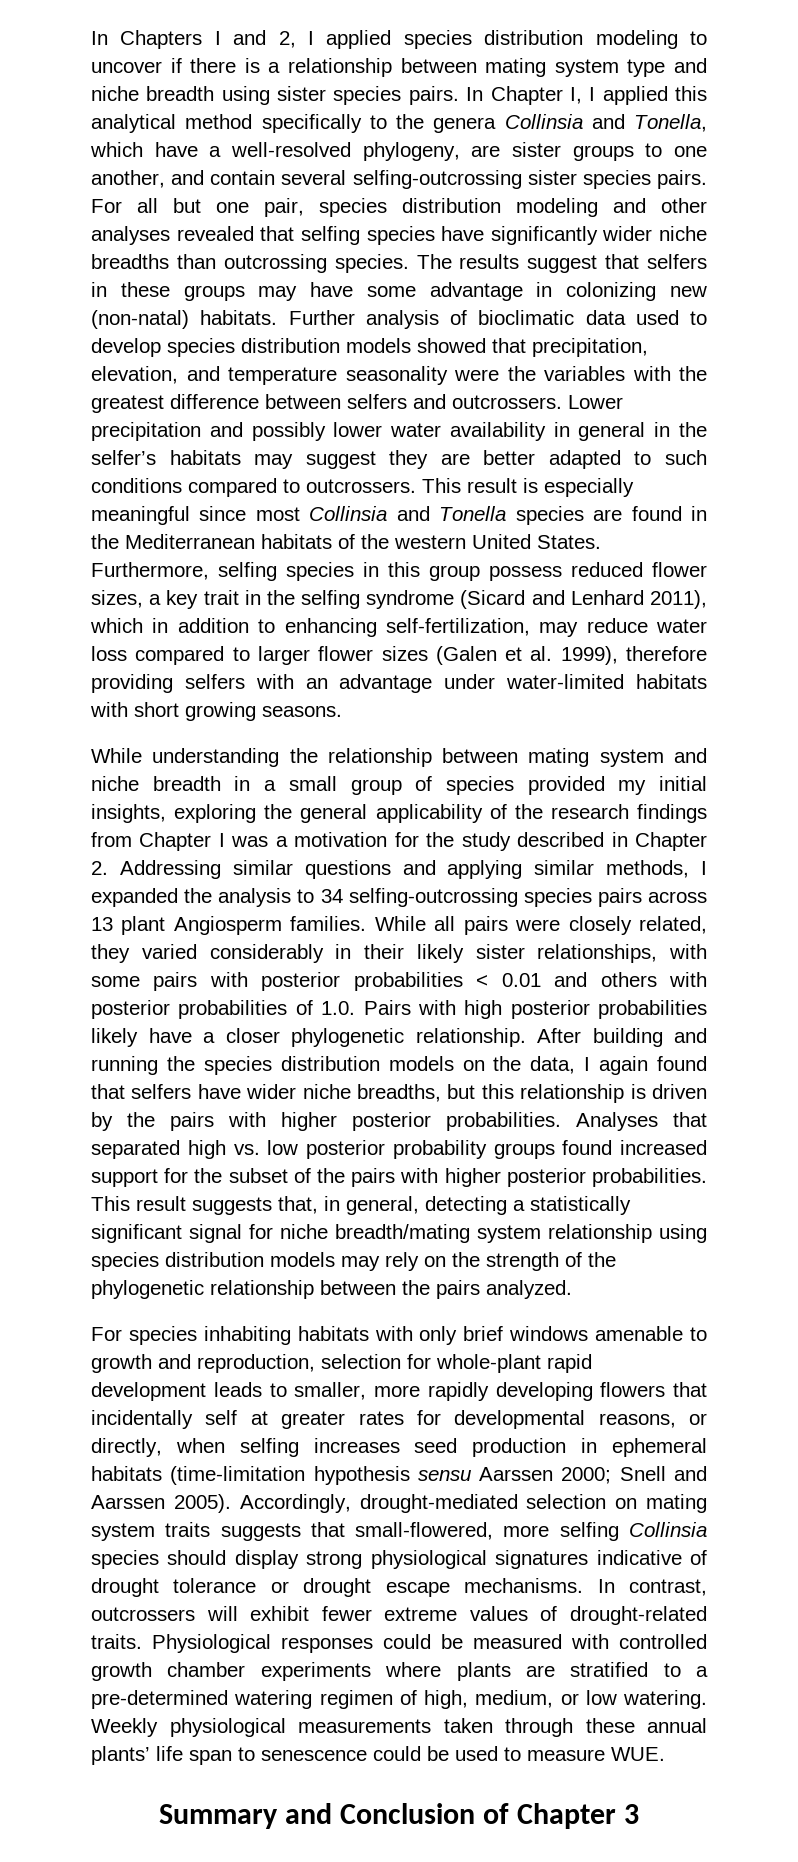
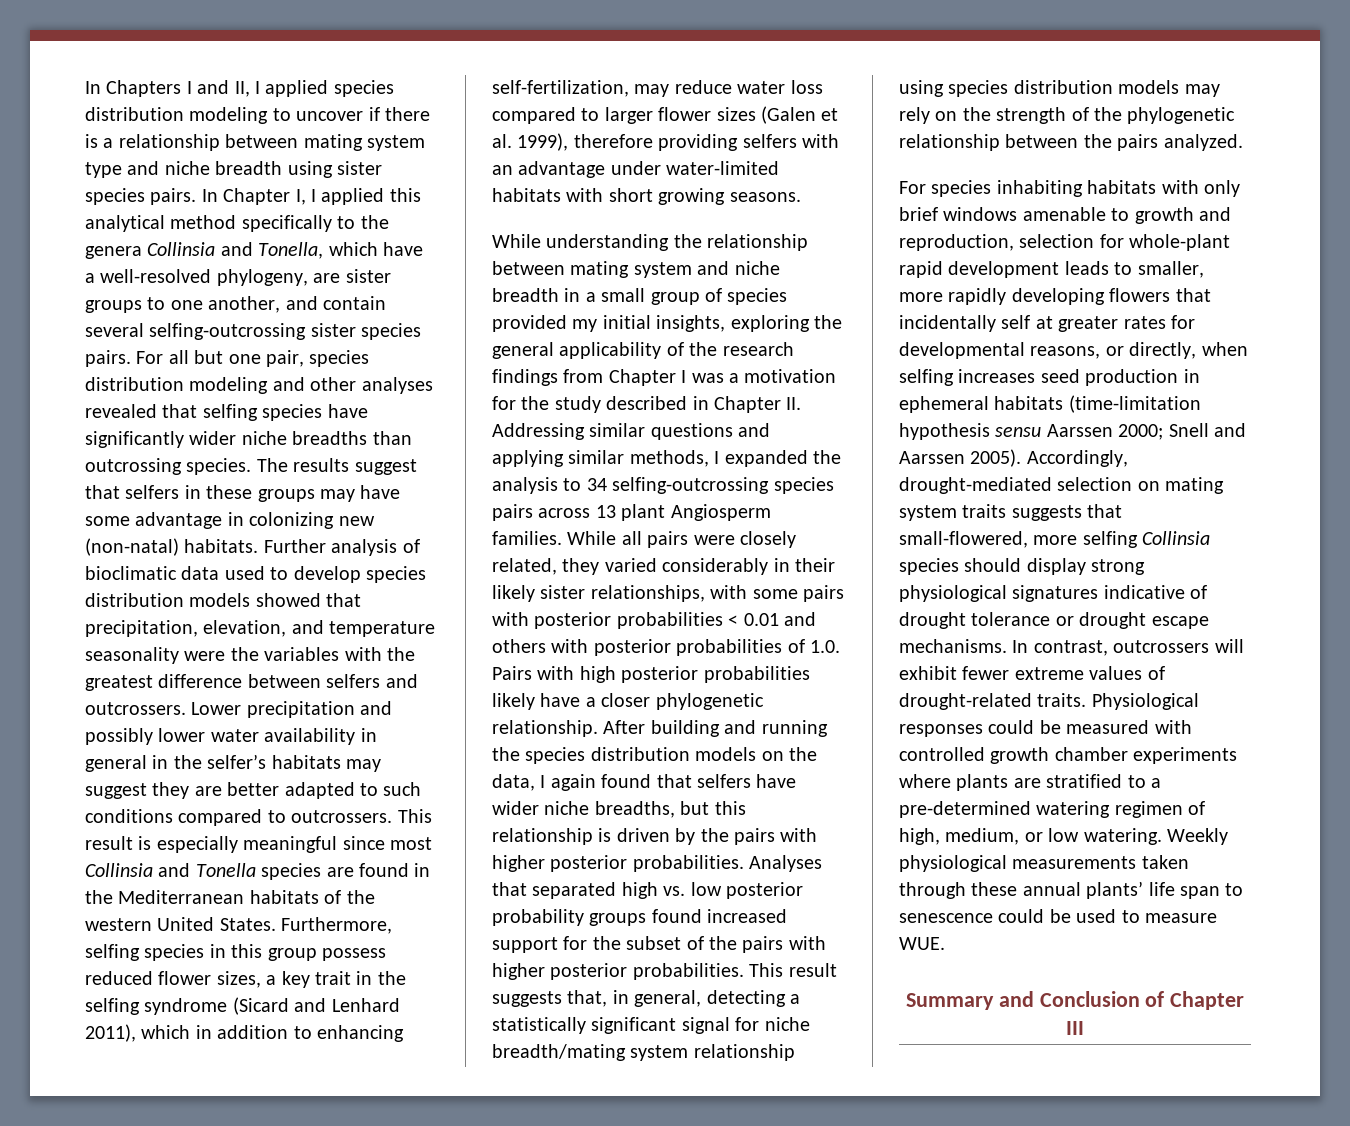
[278,31,296,48] 2, -> [234,81,250,97] II,
[91,861,108,875] 2. -> [786,397,802,410] II.
[623,1804,639,1824] 3 -> [1066,1021,1084,1035] III

